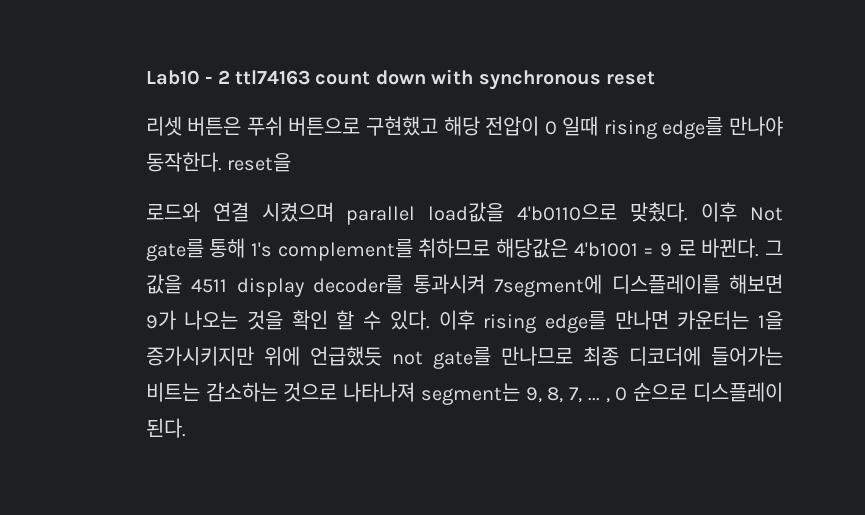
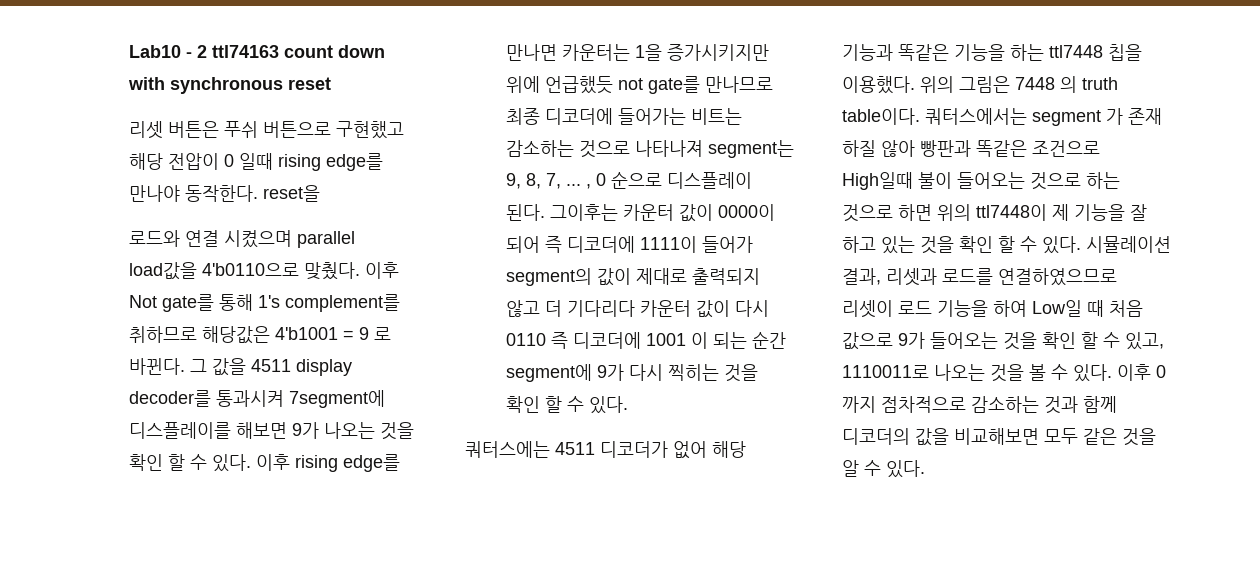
(186, 428) none -> [550,204,776,222] [506,236,754,253] [506,268,761,286] [506,300,770,318] [506,331,787,349] [506,364,759,382] [506,396,629,414] [465,441,746,459] [842,44,1142,61] [842,76,1118,94] [842,108,1162,126] [842,140,1100,157] [842,172,1120,190] [842,204,1147,222] [842,236,1171,254] [842,268,1117,286] [842,300,1143,318] [842,332,1164,350] [842,364,1166,382] [842,396,1117,414] [842,428,1156,446] [842,460,925,478] 그이후는 카운터 값이 0000이 되어 즉 디코더에 1111이 들어가 segment의 값이 제대로 출력되지 않고 더 기다리다 카운터 값이 다시 0110 즉 디코더에 1001 이 되는 순간 segment에 9가 다시 찍히는 것을 확인 할 수 있다. // 쿼터스에는 4511 디코더가 없어 해당 기능과 똑같은 기능을 하는 ttl7448 칩을 이용했다. 위의 그림은 7448 의 truth table이다. 쿼터스에서는 segment 가 존재 하질 않아 빵판과 똑같은 조건으로 High일때 불이 들어오는 것으로 하는 것으로 하면 위의 ttl7448이 제 기능을 잘 하고 있는 것을 확인 할 수 있다. 시뮬레이션 결과, 리셋과 로드를 연결하였으므로 리셋이 로드 기능을 하여 Low일 때 처음 값으로 9가 들어오는 것을 확인 할 수 있고, 1110011로 나오는 것을 볼 수 있다. 이후 0 까지 점차적으로 감소하는 것과 함께 디코더의 값을 비교해보면 모두 같은 것을 알 수 있다.

